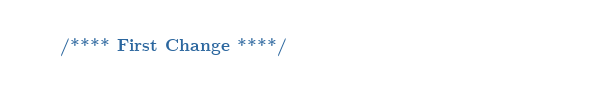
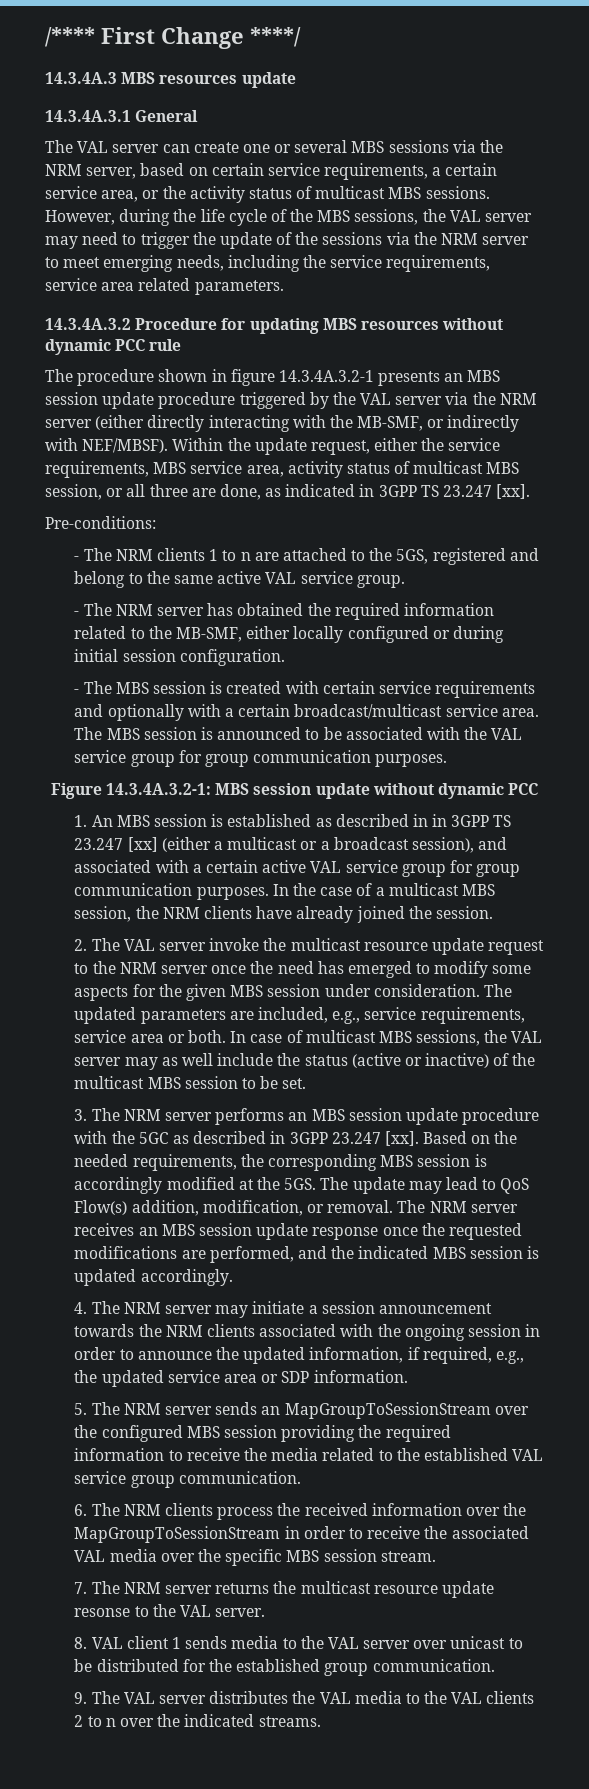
(287, 47) none -> [45,72,296,88] [45,110,199,122] [45,140,504,153] [45,163,498,180] [45,186,490,203] [45,209,533,226] [45,232,530,249] [45,255,491,272] [45,278,284,295] [45,318,504,334] [45,339,182,355] [45,369,501,386] [45,392,537,409] [45,415,520,432] [45,438,501,455] [45,461,520,478] [45,484,531,500] [45,516,156,529] [74,548,539,565] [74,571,405,588] [74,603,494,620] [74,626,504,643] [74,649,285,666] [74,681,536,698] [74,704,539,721] [74,727,523,740] [74,750,448,767] [50,783,539,799] [74,814,512,827] [74,837,508,853] [74,860,521,877] [74,883,495,900] [74,906,493,923] [74,938,545,955] [74,961,532,978] [74,984,512,1001] [74,1007,525,1024] [74,1030,543,1046] [74,1053,536,1070] [74,1076,307,1089] [74,1108,540,1125] [74,1131,518,1146] [74,1154,487,1171] [74,1177,530,1194] [74,1200,518,1216] [74,1223,522,1240] [74,1246,539,1263] [74,1269,233,1286] [74,1301,492,1318] [74,1324,541,1341] [74,1347,524,1364] [74,1370,408,1387] [74,1402,529,1419] [74,1425,451,1442] [74,1448,544,1461] [74,1471,301,1488] [74,1503,527,1520] [74,1526,529,1543] [74,1549,436,1566] [74,1581,494,1598] [74,1604,266,1617] [74,1636,523,1649] [74,1659,495,1676] [74,1691,535,1704] [74,1714,321,1727] // 14.3.4A.3 MBS resources update // 14.3.4A.3.1 General // The VAL server can create one or several MBS sessions via the NRM server, based on certain service requirements, a certain service area, or the activity status of multicast MBS sessions. However, during the life cycle of the MBS sessions, the VAL server may need to trigger the update of the sessions via the NRM server to meet emerging needs, including the service requirements, service area related parameters. // 14.3.4A.3.2 Procedure for updating MBS resources without dynamic PCC rule // The procedure shown in figure 14.3.4A.3.2-1 presents an MBS session update procedure triggered by the VAL server via the NRM server (either directly interacting with the MB-SMF, or indirectly with NEF/MBSF). Within the update request, either the service requirements, MBS service area, activity status of multicast MBS session, or all three are done, as indicated in 3GPP TS 23.247 [xx]. // Pre-conditions: // - The NRM clients 1 to n are attached to the 5GS, registered and belong to the same active VAL service group. // - The NRM server has obtained the required information related to the MB-SMF, either locally configured or during initial session configuration. // - The MBS session is created with certain service requirements and optionally with a certain broadcast/multicast service area. The MBS session is announced to be associated with the VAL service group for group communication purposes. // Figure 14.3.4A.3.2-1: MBS session update without dynamic PCC // 1. An MBS session is established as described in in 3GPP TS 23.247 [xx] (either a multicast or a broadcast session), and associated with a certain active VAL service group for group communication purposes. In the case of a multicast MBS session, the NRM clients have already joined the session. // 2. The VAL server invoke the multicast resource update request to the NRM server once the need has emerged to modify some aspects for the given MBS session under consideration. The updated parameters are included, e.g., service requirements, service area or both. In case of multicast MBS sessions, the VAL server may as well include the status (active or inactive) of the multicast MBS session to be set. // 3. The NRM server performs an MBS session update procedure with the 5GC as described in 3GPP 23.247 [xx]. Based on the needed requirements, the corresponding MBS session is accordingly modified at the 5GS. The update may lead to QoS Flow(s) addition, modification, or removal. The NRM server receives an MBS session update response once the requested modifications are performed, and the indicated MBS session is updated accordingly. // 4. The NRM server may initiate a session announcement towards the NRM clients associated with the ongoing session in order to announce the updated information, if required, e.g., the updated service area or SDP information. // 5. The NRM server sends an MapGroupToSessionStream over the configured MBS session providing the required information to receive the media related to the established VAL service group communication. // 6. The NRM clients process the received information over the MapGroupToSessionStream in order to receive the associated VAL media over the specific MBS session stream. // 7. The NRM server returns the multicast resource update resonse to the VAL server. // 8. VAL client 1 sends media to the VAL server over unicast to be distributed for the established group communication. // 9. The VAL server distributes the VAL media to the VAL clients 2 to n over the indicated streams.

